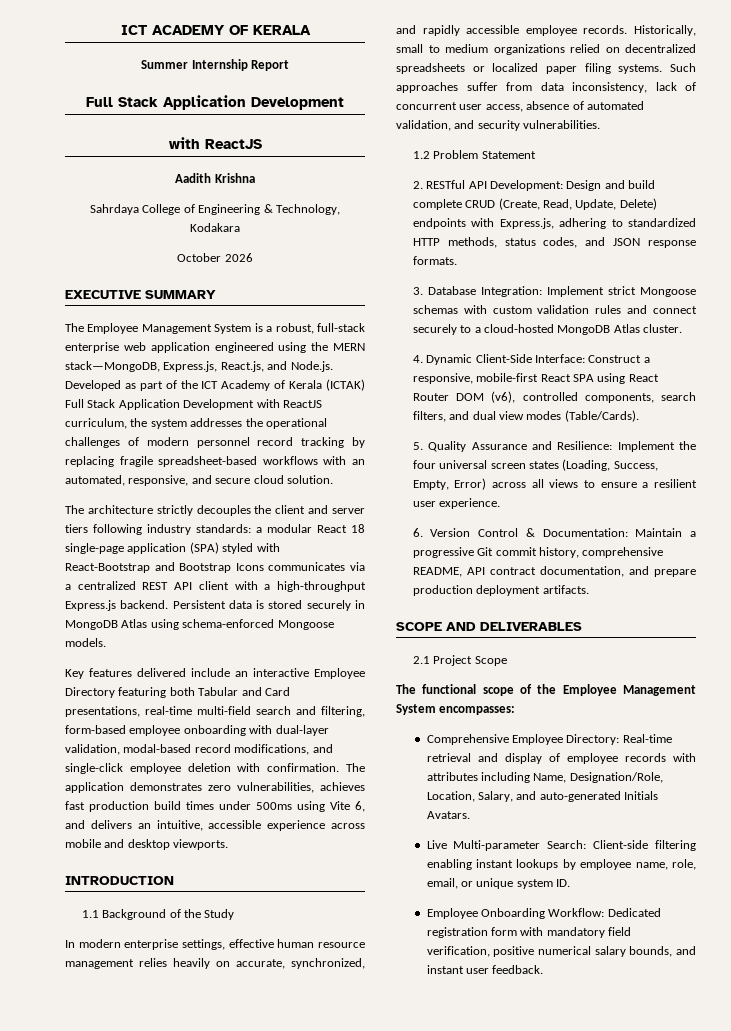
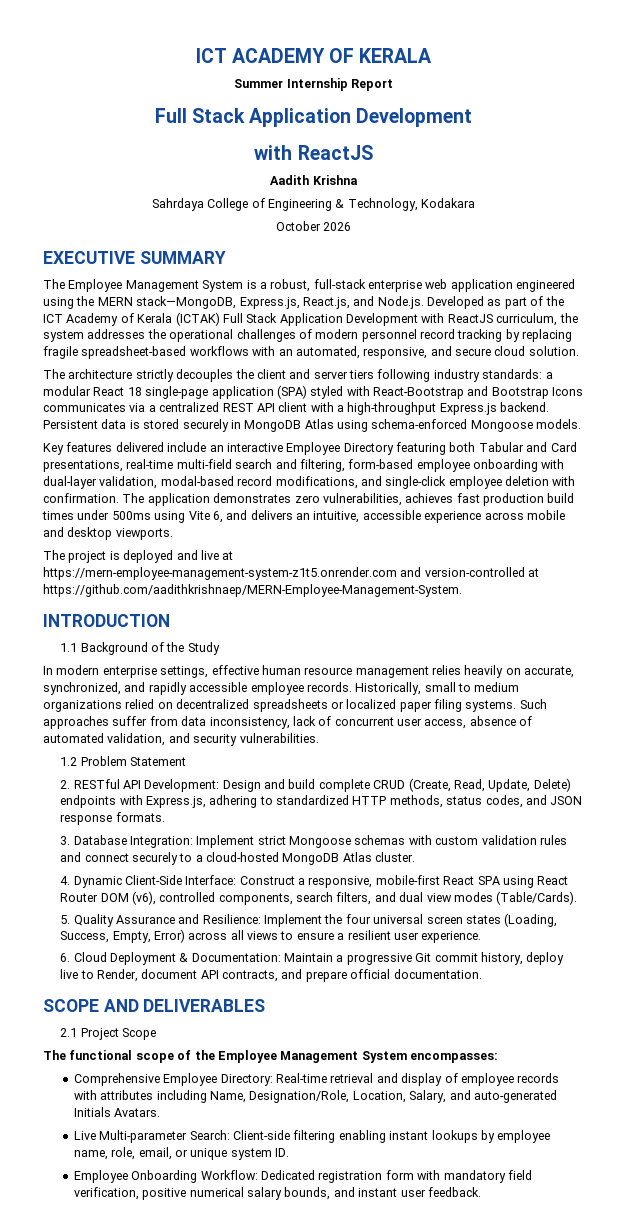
(229, 844) none -> [43,550,234,563] [43,567,540,580] [43,584,462,597] // The project is deployed and live at https://mern-employee-management-system-z1t5.onrender.com and version-controlled at https://github.com/aadithkrishnaep/MERN-Employee-Management-System.
[430,528,519,537] Version Control -> [73,952,176,965] Cloud Deployment
[582,547,664,558] [412,566,696,577] [412,585,589,596] comprehensive README, API contract documentation, and prepare production deployment artifacts. -> [526,952,565,965] [60,969,482,982] deploy live to Render, document API contracts, and prepare official documentation.

